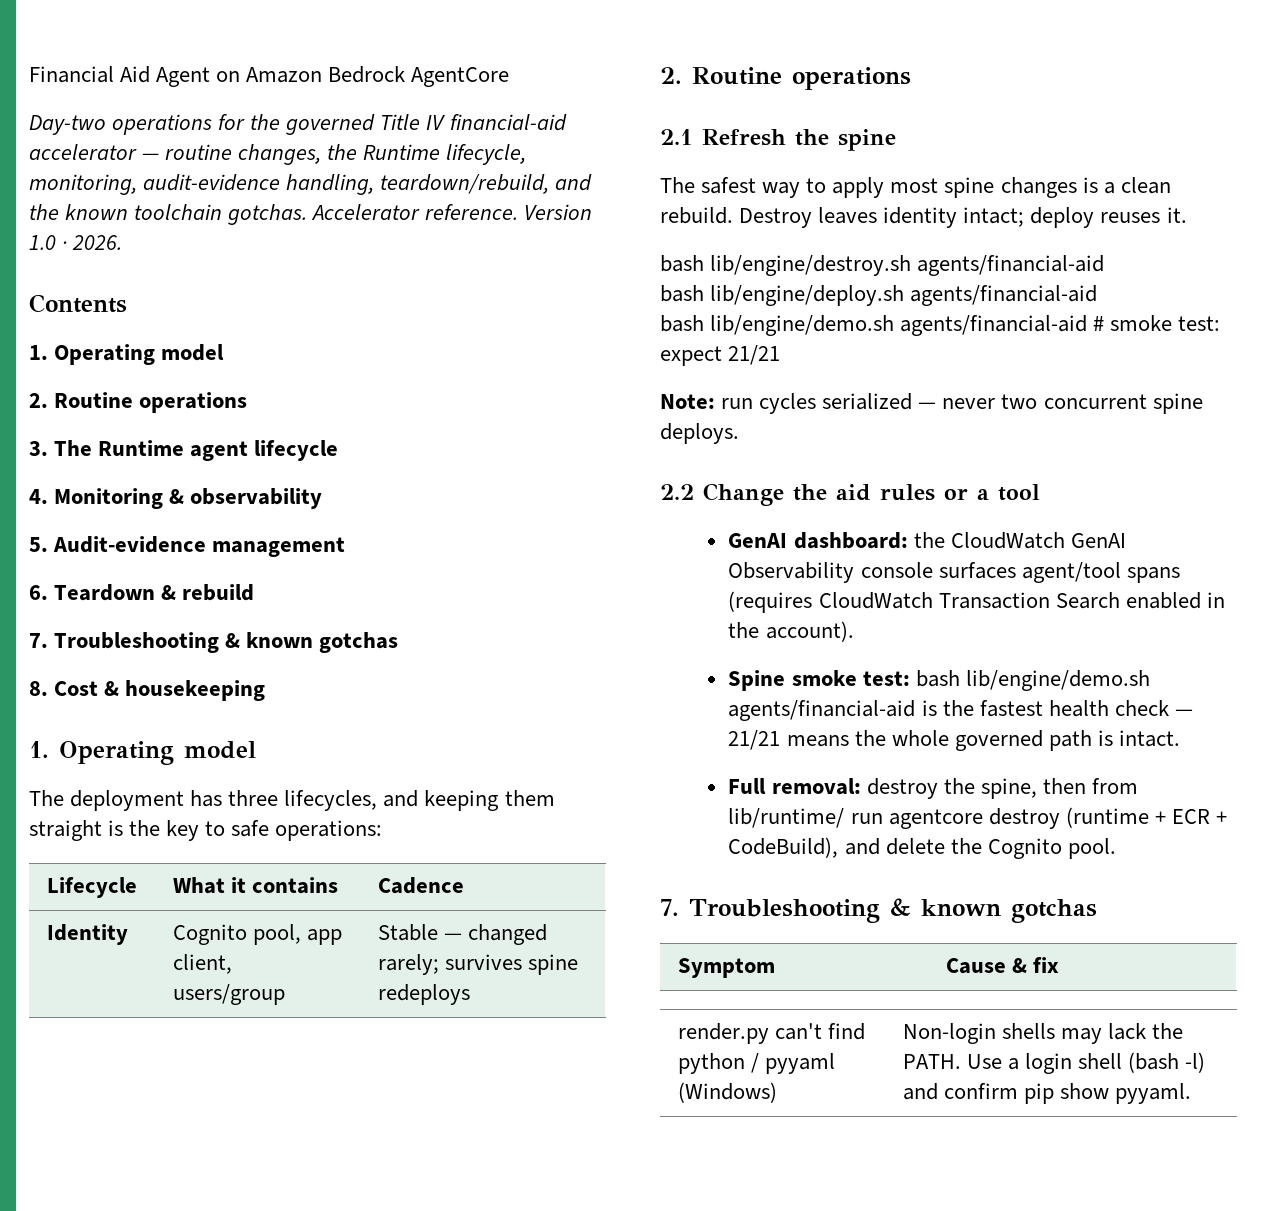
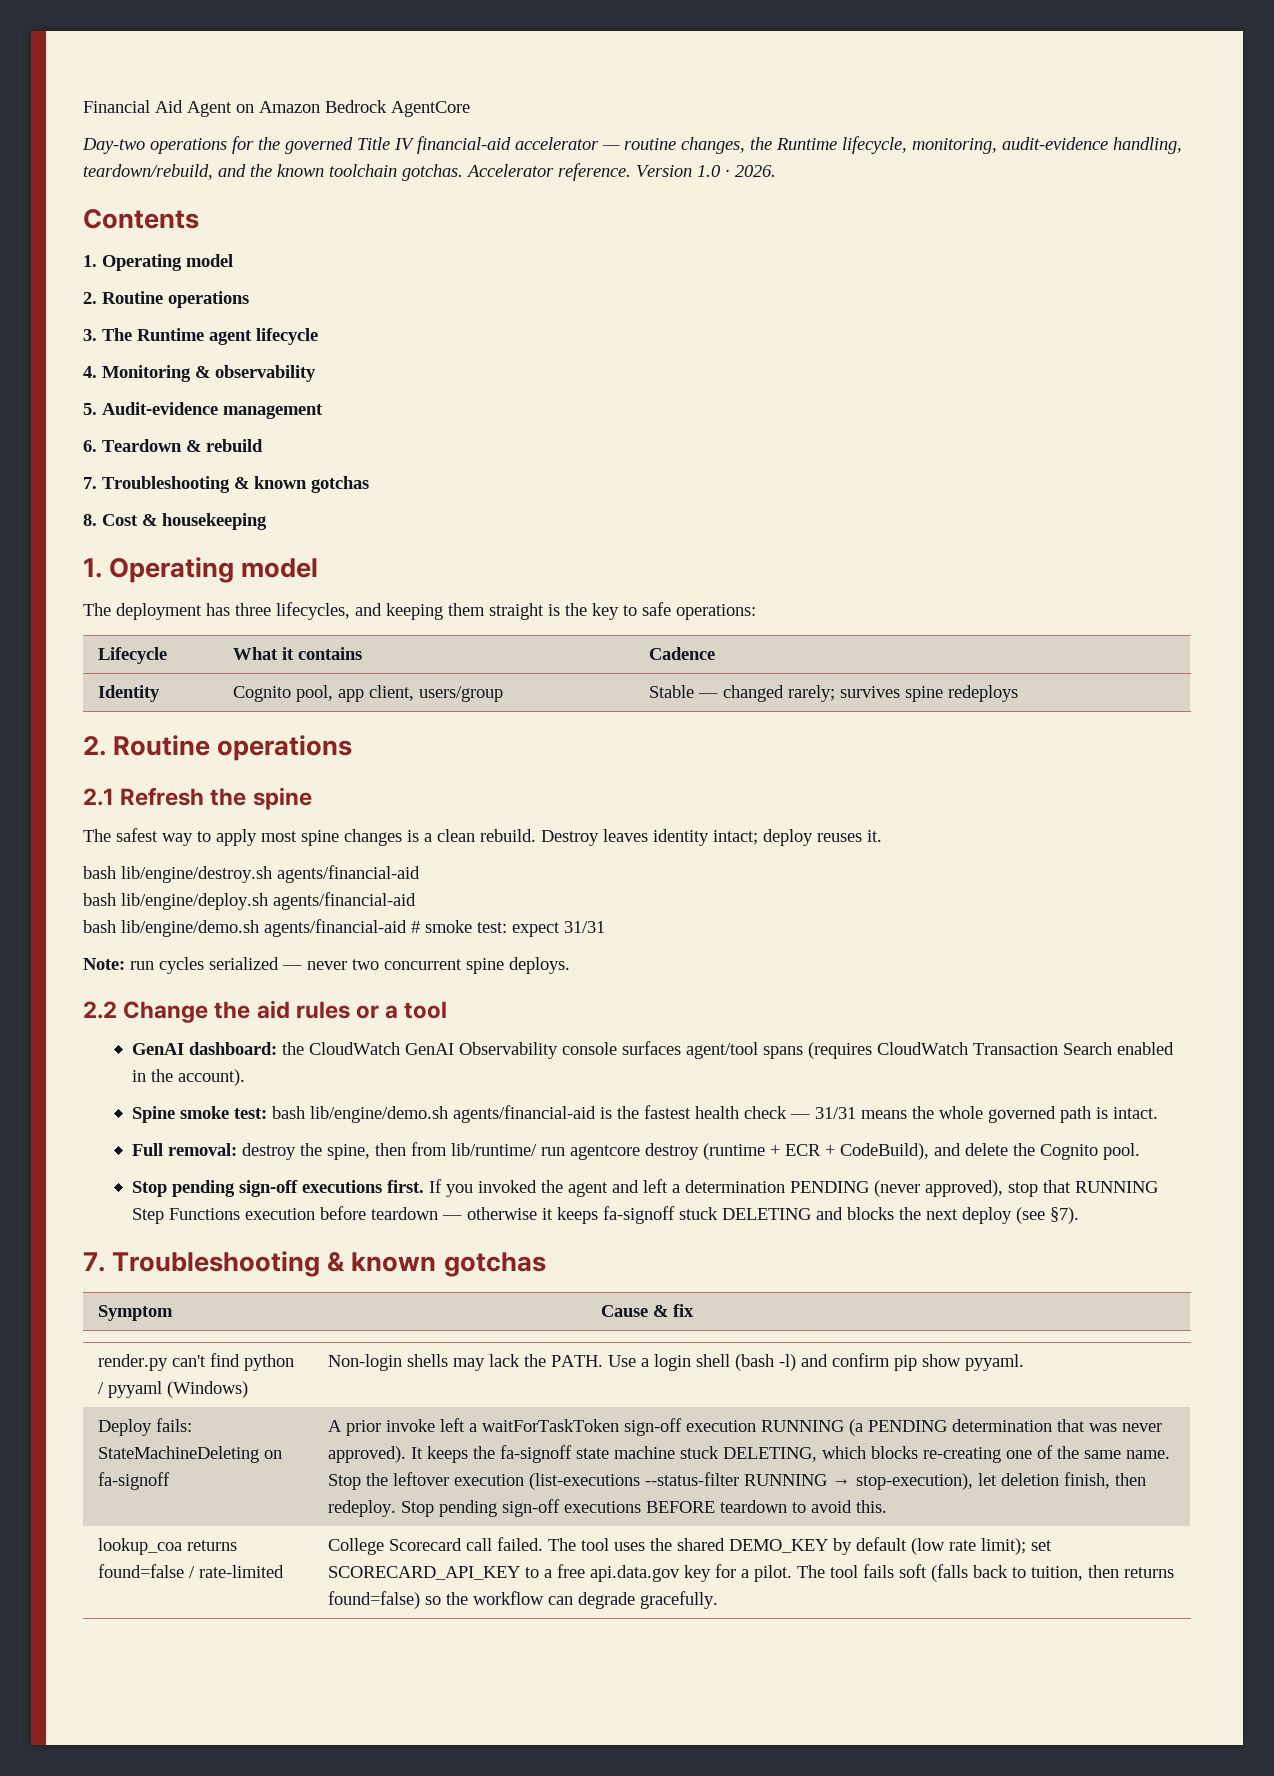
[728,345,781,365] 21/21 -> [564,921,605,933] 31/31
[728,730,781,750] 21/21 -> [814,1107,856,1119] 31/31
(1116, 848) none -> [131,1179,1158,1197] [131,1206,1079,1224] // Stop pending sign-off executions first. If you invoked the agent and left a determination PENDING (never approved), stop that RUNNING Step Functions execution before teardown — otherwise it keeps fa-signoff stuck DELETING and blocks the next deploy (see §7).
(1192, 1093) none -> [97,1418,192,1436] [97,1446,282,1463] [97,1472,170,1490] [327,1418,1162,1436] [327,1445,1170,1463] [327,1472,1146,1490] [327,1499,887,1517] [97,1538,237,1555] [97,1564,284,1578] [327,1537,1052,1555] [327,1564,1174,1582] [327,1591,718,1609] // Deploy fails: StateMachineDeleting on fa-signoff | A prior invoke left a waitForTaskToken sign-off execution RUNNING (a PENDING determination that was never approved). It keeps the fa-signoff state machine stuck DELETING, which blocks re-creating one of the same name. Stop the leftover execution (list-executions --status-filter RUNNING → stop-execution), let deletion finish, then redeploy. Stop pending sign-off executions BEFORE teardown to avoid this. // lookup_coa returns found=false / rate-limited | College Scorecard call failed. The tool uses the shared DEMO_KEY by default (low rate limit); set SCORECARD_API_KEY to a free api.data.gov key for a pilot. The tool fails soft (falls back to tuition, then returns found=false) so the workflow can degrade gracefully.

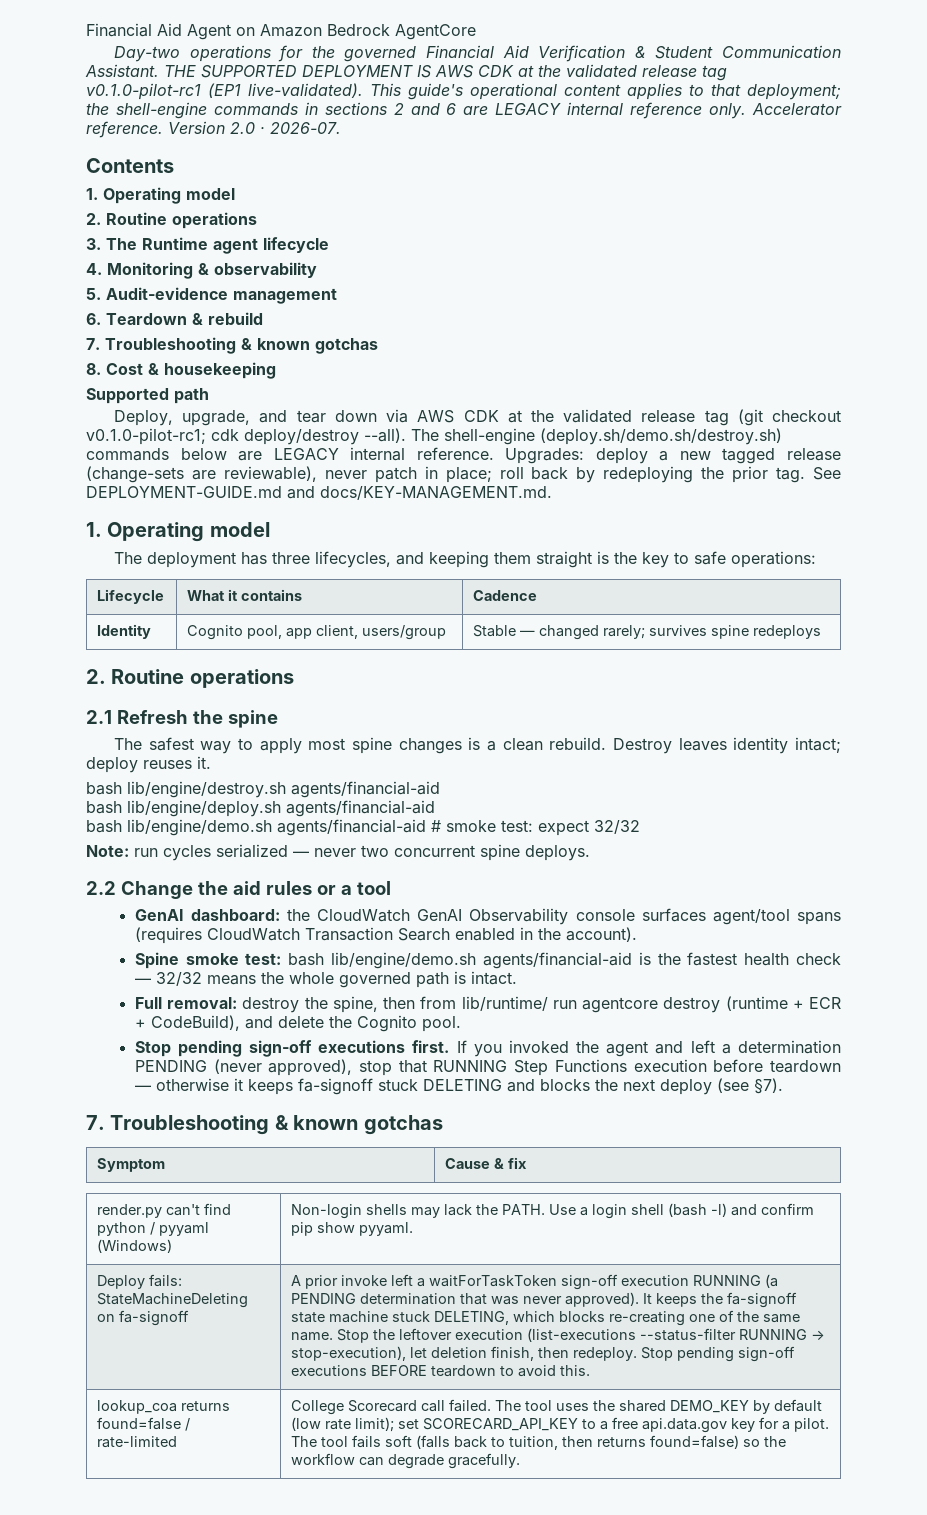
[357,136,1182,154] [83,163,776,181] Title IV financial-aid accelerator — routine changes, the Runtime lifecycle, monitoring, audit-evidence handling, teardown/rebuild, and the known toolchain gotchas. Accelerator reference. Version 1.0 · 2026. -> [426,45,841,62] [85,64,727,81] [86,83,841,100] [86,102,842,119] [86,121,341,138] Financial Aid Verification & Student Communication Assistant. THE SUPPORTED DEPLOYMENT IS AWS CDK at the validated release tag v0.1.0-pilot-rc1 (EP1 live-validated). This guide's operational content applies to that deployment; the shell-engine commands in sections 2 and 6 are LEGACY internal reference only. Accelerator reference. Version 2.0 · 2026-07.
(267, 521) none -> [86,388,209,404] [114,409,842,426] [86,428,782,445] [86,447,841,464] [86,466,842,483] [86,486,552,500] // Supported path // Deploy, upgrade, and tear down via AWS CDK at the validated release tag (git checkout v0.1.0-pilot-rc1; cdk deploy/destroy --all). The shell-engine (deploy.sh/demo.sh/destroy.sh) commands below are LEGACY internal reference. Upgrades: deploy a new tagged release (change-sets are reviewable), never patch in place; roll back by redeploying the prior tag. See DEPLOYMENT-GUIDE.md and docs/KEY-MANAGEMENT.md.
[564,921,605,933] 31/31 -> [594,820,640,834] 32/32
[814,1107,856,1119] 31/31 -> [155,972,202,986] 32/32

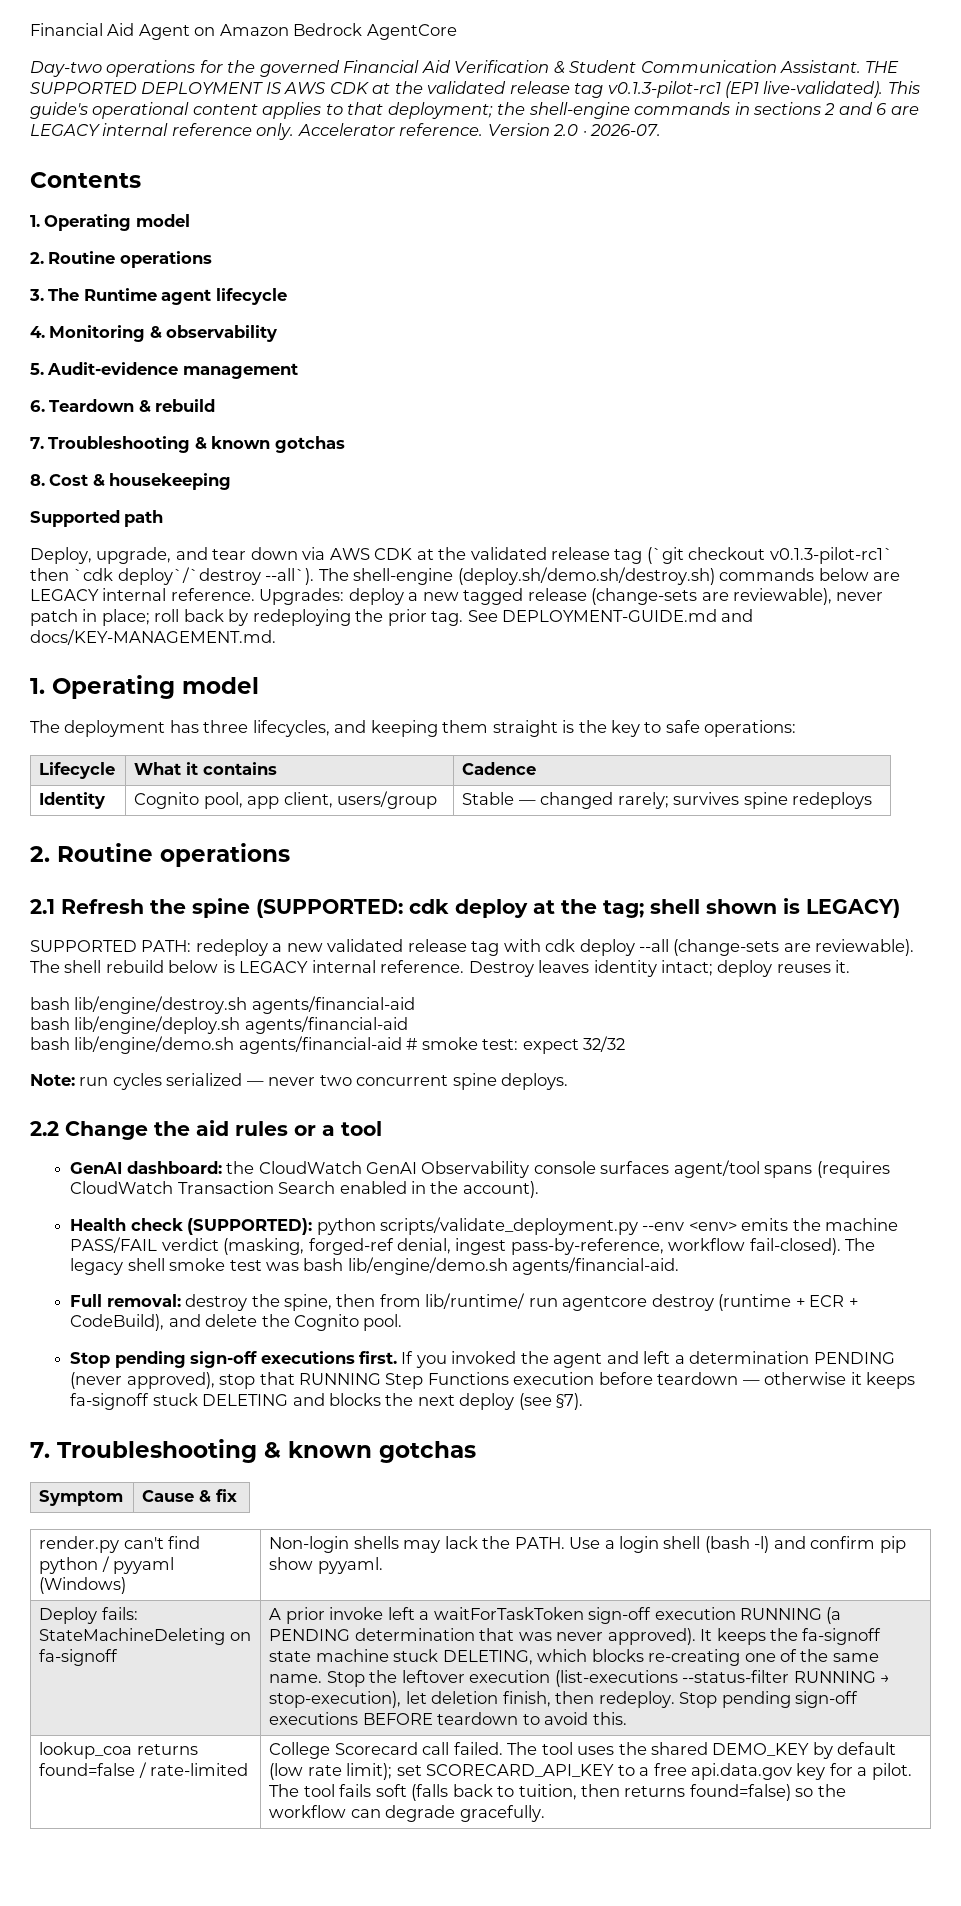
[86,83,201,100] v0.1.0-pilot-rc1 -> [607,81,721,98] v0.1.3-pilot-rc1
[737,409,842,426] [86,428,406,445] (git checkout v0.1.0-pilot-rc1; cdk deploy/destroy --all). -> [646,547,893,564] [30,567,315,585] (`git checkout v0.1.3-pilot-rc1` then `cdk deploy`/`destroy --all`).
[114,737,607,754] // The safest way to apply most spine changes is a clean rebuild. -> [256,898,900,918] [30,939,915,956] [30,960,465,973] (SUPPORTED: cdk deploy at the tag; shell shown is LEGACY) // SUPPORTED PATH: redeploy a new validated release tag with cdk deploy --all (change-sets are reviewable). The shell rebuild below is LEGACY internal reference.
[134,952,841,969] [134,971,517,988] Spine smoke test: bash lib/engine/demo.sh agents/financial-aid is the fastest health check — 32/32 means the whole governed path is intact. -> [70,1217,899,1235] [70,1237,876,1255] [70,1257,680,1275] Health check (SUPPORTED): python scripts/validate_deployment.py --env <env> emits the machine PASS/FAIL verdict (masking, forged-ref denial, ingest pass-by-reference, workflow fail-closed). The legacy shell smoke test was bash lib/engine/demo.sh agents/financial-aid.

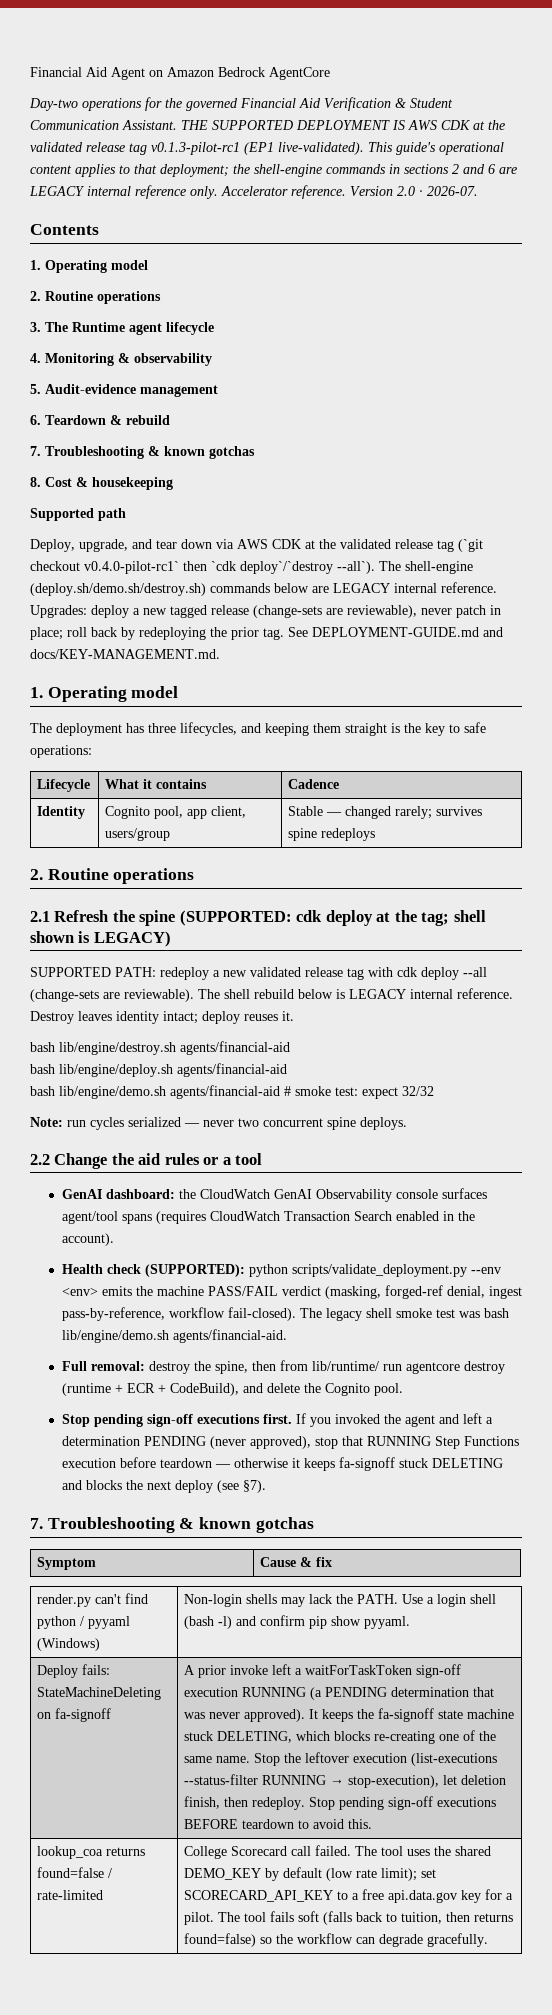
[769,547,893,564] v0.1.3-pilot-rc1` -> [84,561,179,574] v0.4.0-pilot-rc1`

